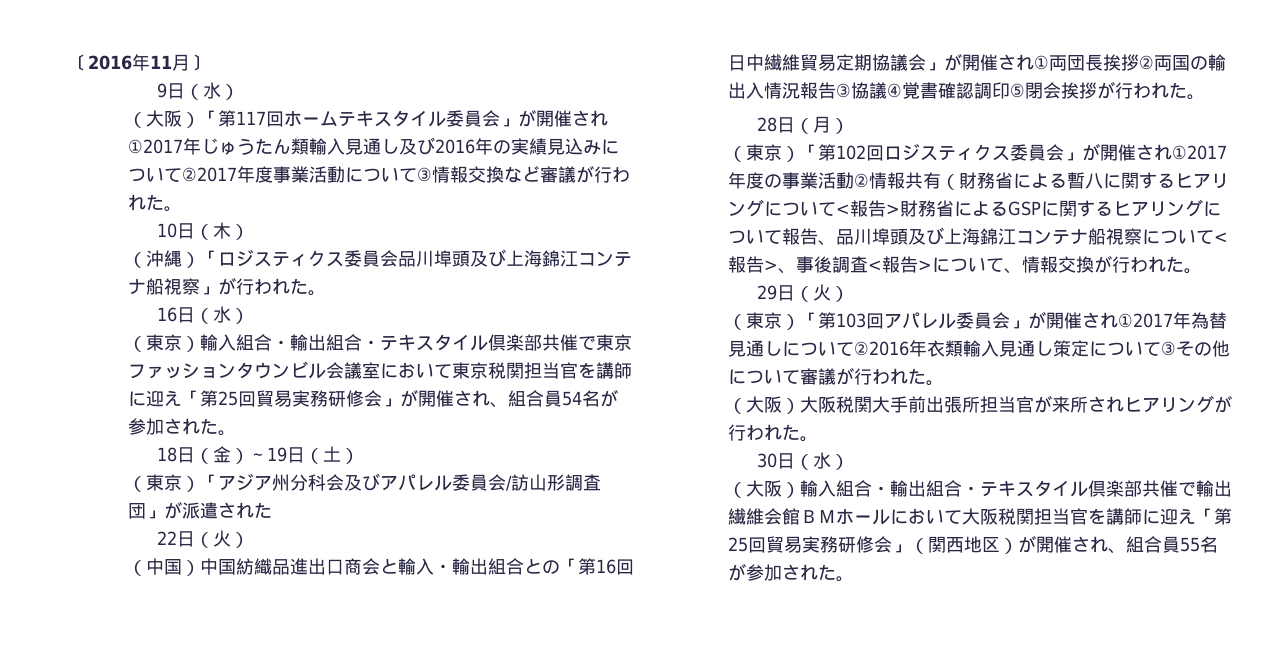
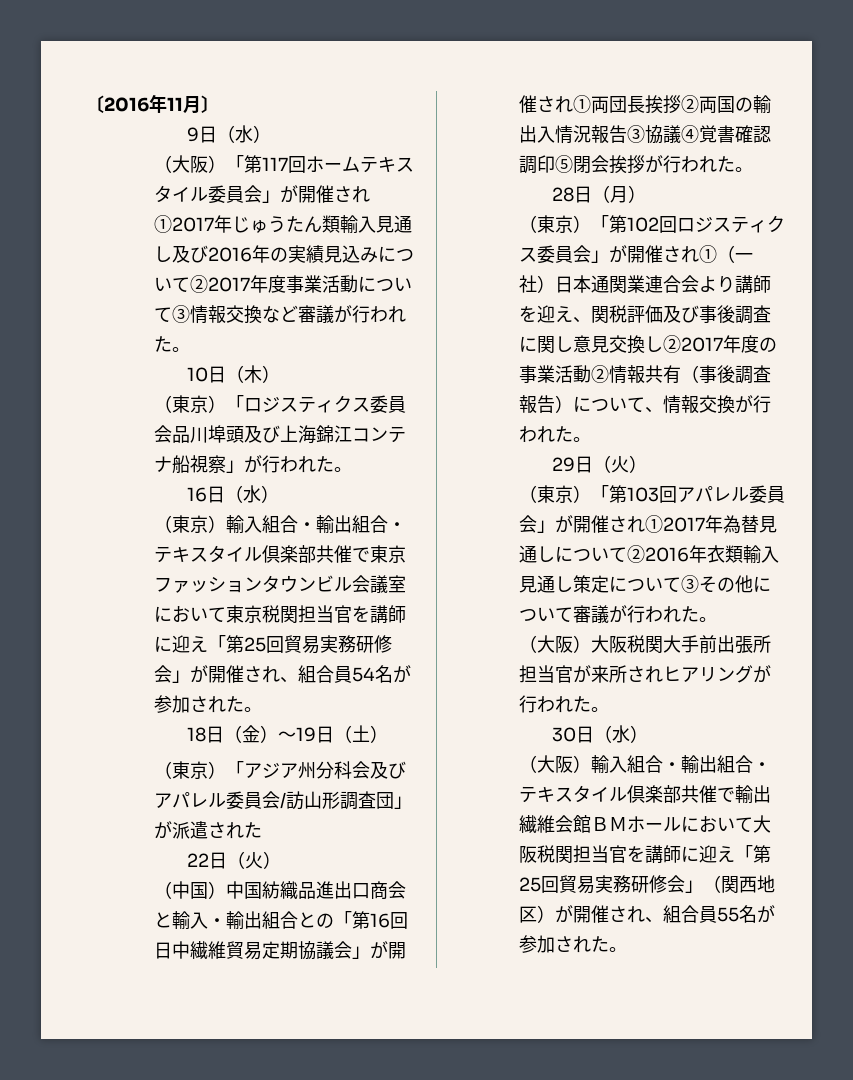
[146,250,183,267] 沖縄 -> [172,395,209,413] 東京
[1172,145,1228,160] ①2017 -> [699,245,754,263] [519,275,772,293] [519,305,772,324] [519,335,724,354] ①（一社）日本通関業連合会より講師を迎え、関税評価及び事後調査に関し意見交換し②2017
[959,172,1230,189] [728,199,1222,217] [728,227,1229,246] [728,256,933,274] 財務省による暫八に関するヒアリングについて<報告>財務省によるGSPに関するヒアリングについて報告、品川埠頭及び上海錦江コンテナ船視察について<報告>、事後調査<報告> -> [699,365,772,384] [519,395,574,413] 事後調査報告）

